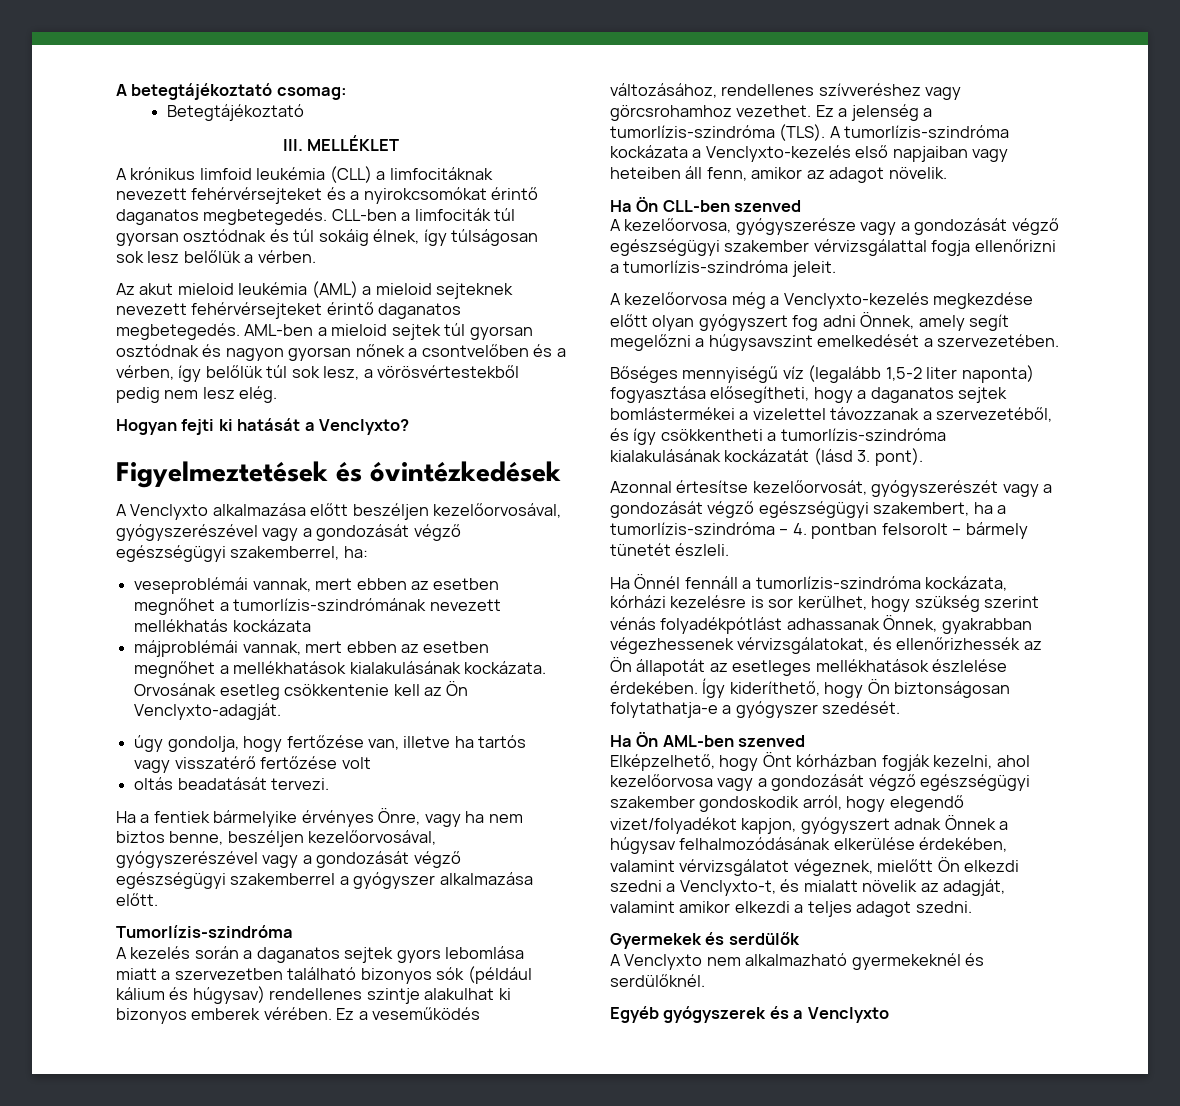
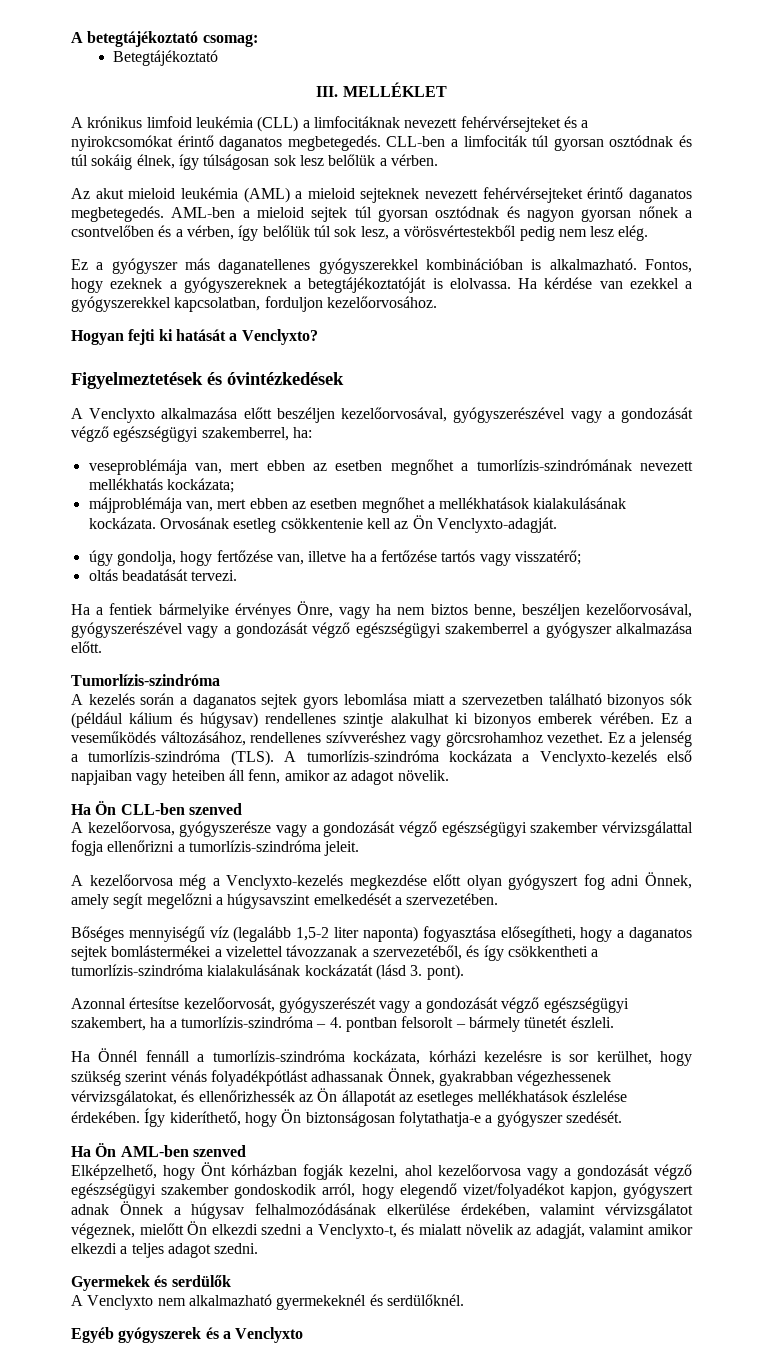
(278, 394) none -> [71,258,692,274] [71,277,692,293] [71,296,437,312] // Ez a gyógyszer más daganatellenes gyógyszerekkel kombinációban is alkalmazható. Fontos, hogy ezeknek a gyógyszereknek a betegtájékoztatóját is elolvassa. Ha kérdése van ezekkel a gyógyszerekkel kapcsolatban, forduljon kezelőorvosához.
[134,577,311,594] veseproblémái vannak, -> [88,459,222,475] veseproblémája van,
[232,619,311,632] [134,640,301,657] kockázata // májproblémái vannak, -> [166,478,234,493] [88,497,213,513] kockázata; // májproblémája van,
[478,735,527,748] [134,756,371,773] tartós vagy visszatérő fertőzése volt -> [369,550,582,566] a fertőzése tartós vagy visszatérő;

